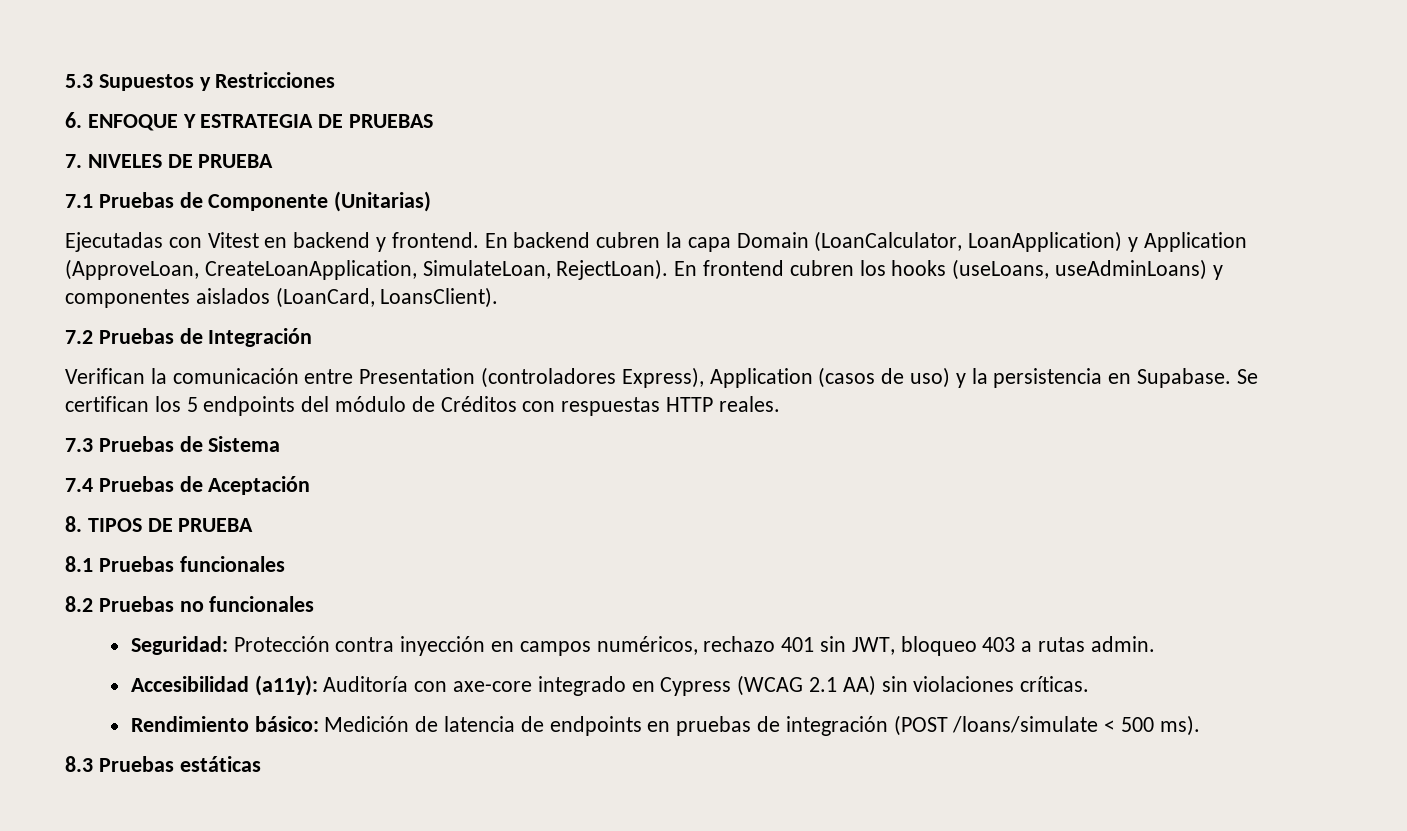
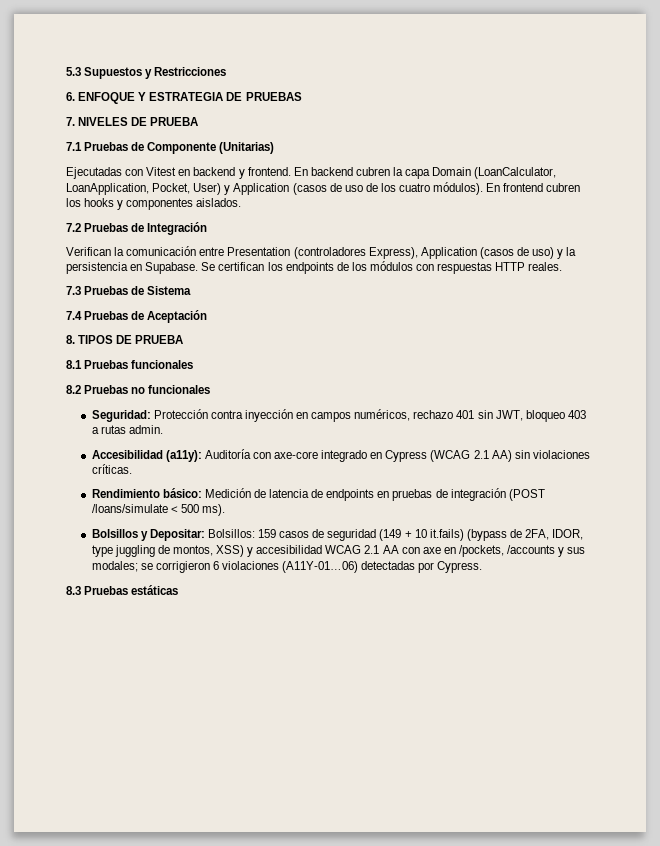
[968,231,1247,252] [65,259,669,280] LoanApplication) y Application (ApproveLoan, CreateLoanApplication, SimulateLoan, RejectLoan). -> [66,182,484,195] LoanApplication, Pocket, User) y Application (casos de uso de los cuatro módulos).
[952,259,1223,280] [65,287,499,308] (useLoans, useAdminLoans) y componentes aislados (LoanCard, LoansClient). -> [117,198,242,210] y componentes aislados.
[186,396,517,416] 5 endpoints del módulo de Créditos -> [285,261,413,274] endpoints de los módulos
(1200, 725) none -> [91,529,584,541] [91,545,586,557] [91,561,483,573] // Bolsillos y Depositar: Bolsillos: 159 casos de seguridad (149 + 10 it.fails) (bypass de 2FA, IDOR, type juggling de montos, XSS) y accesibilidad WCAG 2.1 AA con axe en /pockets, /accounts y sus modales; se corrigieron 6 violaciones (A11Y-01…06) detectadas por Cypress.

